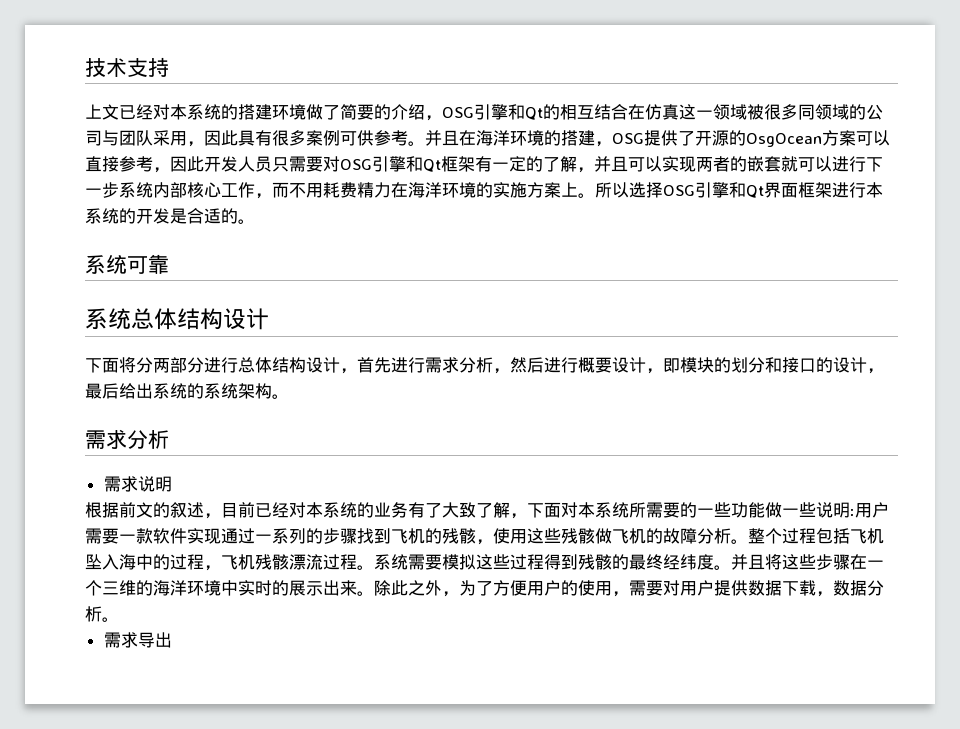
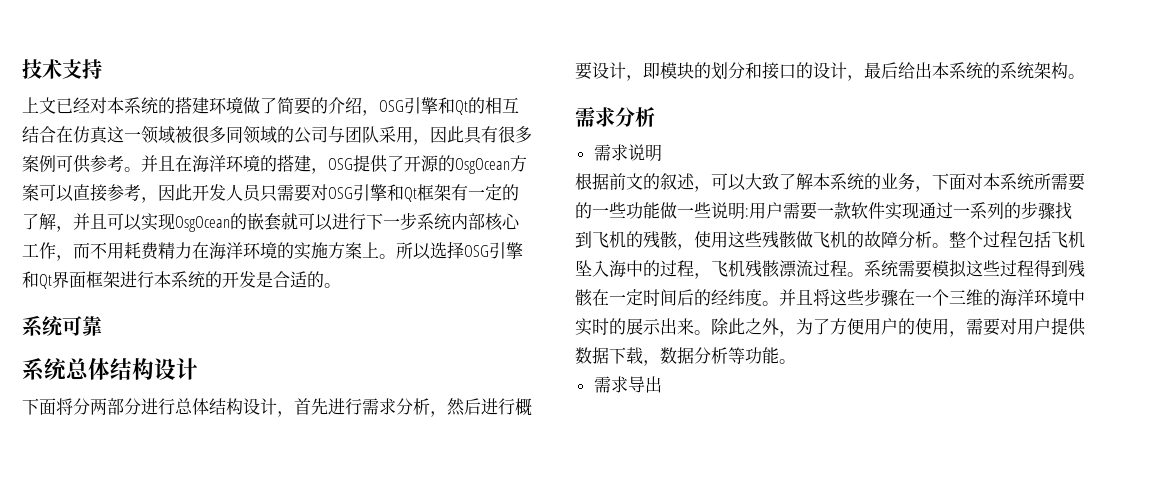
[696,156,730,172] 两者 -> [175,216,230,232] OsgOcean
(153, 391) none -> [932,62,949,79] 本
[221,502,510,518] 目前已经对本系统的业务有了大致了解 -> [711,173,915,191] 可以大致了解本系统的业务
[612,554,663,570] 的最终 -> [592,289,711,306] 在一定时间后的
(102, 614) none -> [728,347,779,364] 等功能

